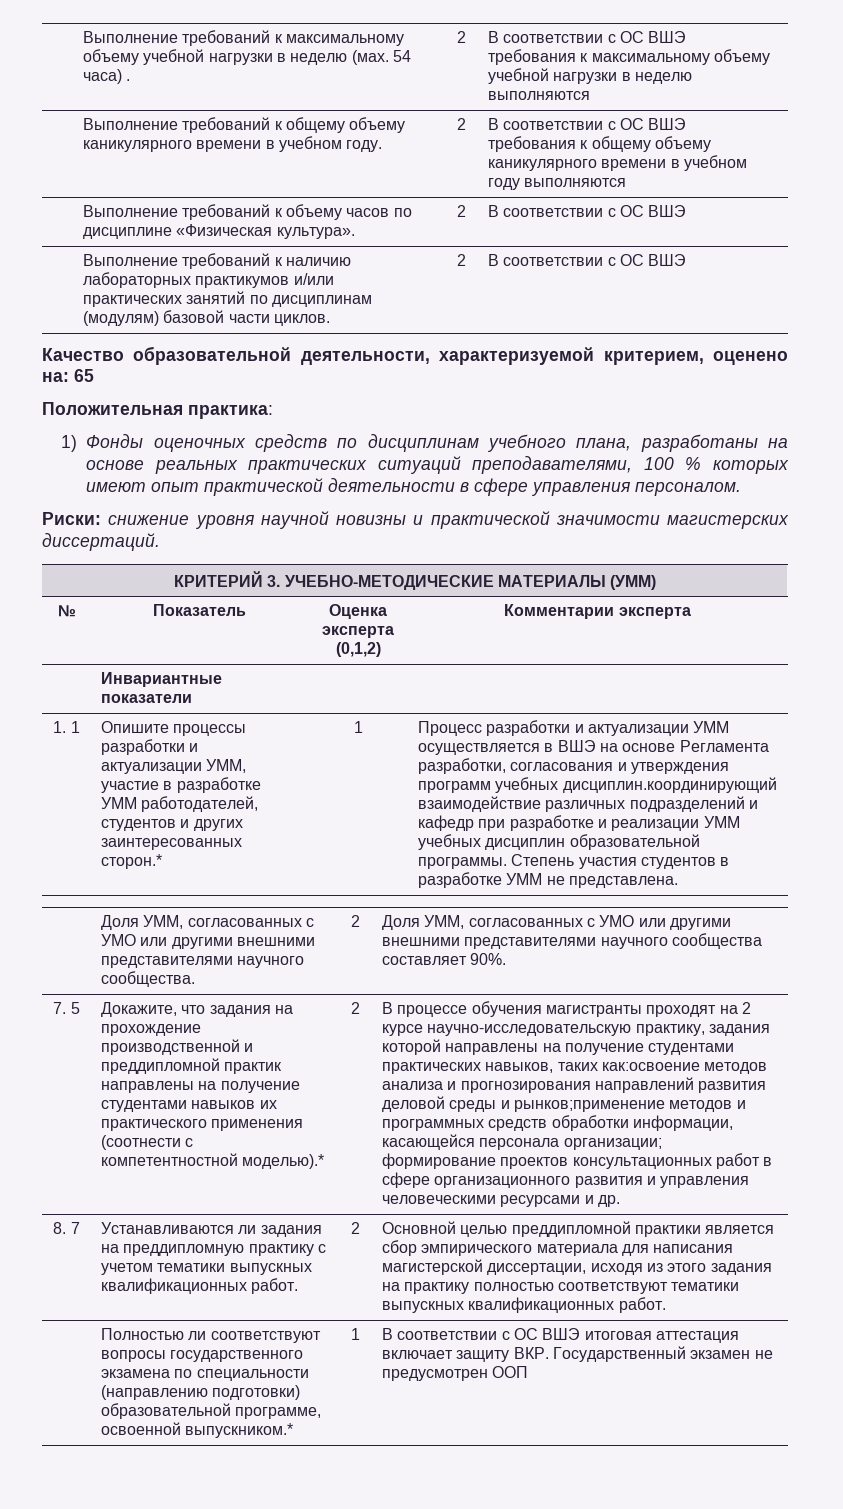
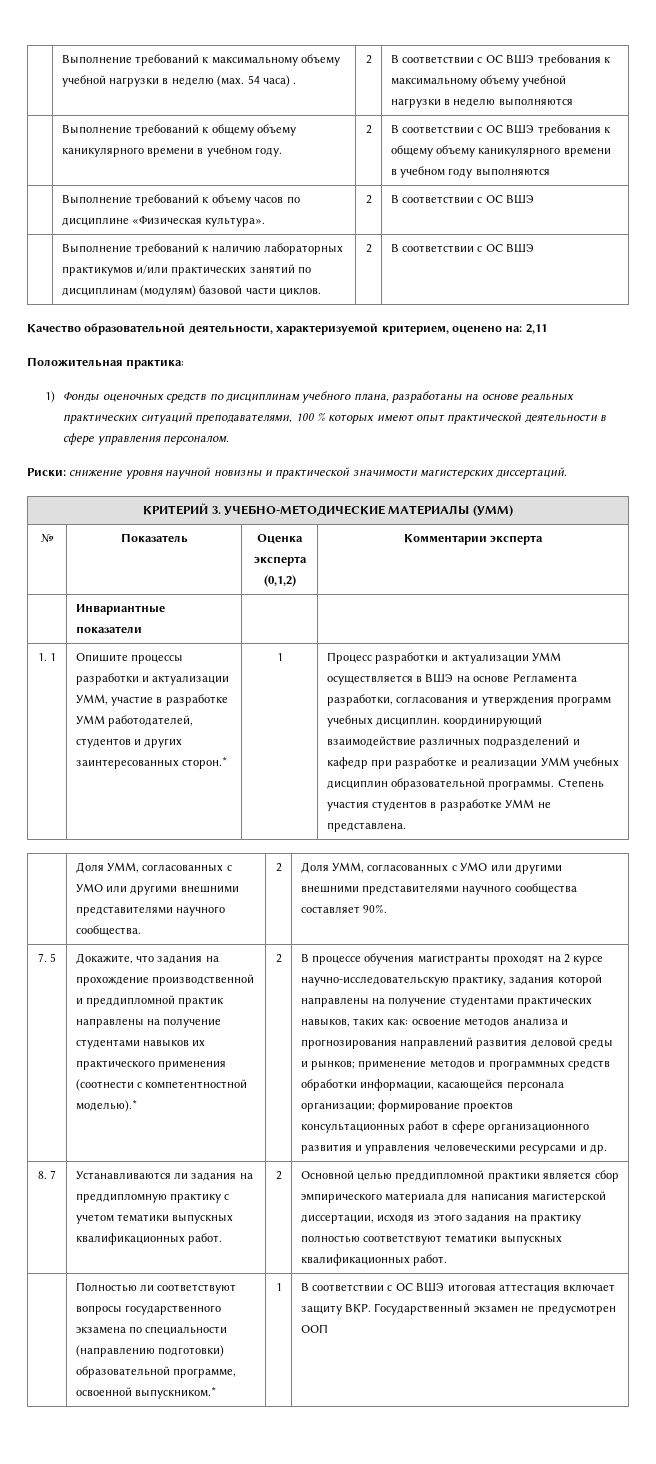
[74,369,94,382] 65 -> [525,324,547,334] 2,11
[562,777,777,793] дисциплин.координирующий -> [376,715,543,727] дисциплин. координирующий
[601,1062,700,1071] как:освоение -> [387,1019,461,1026] как: освоение
[513,1100,665,1112] рынков;применение -> [311,1060,427,1070] рынков; применение

